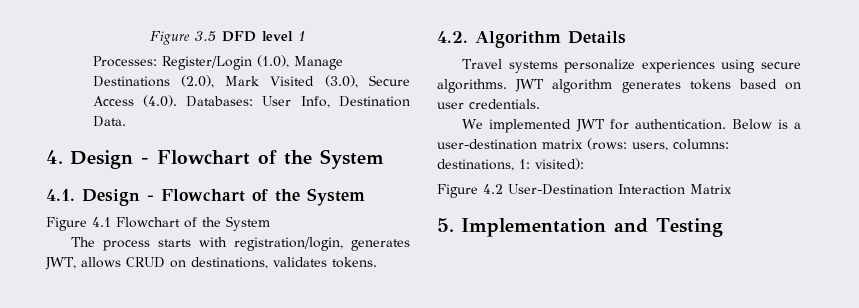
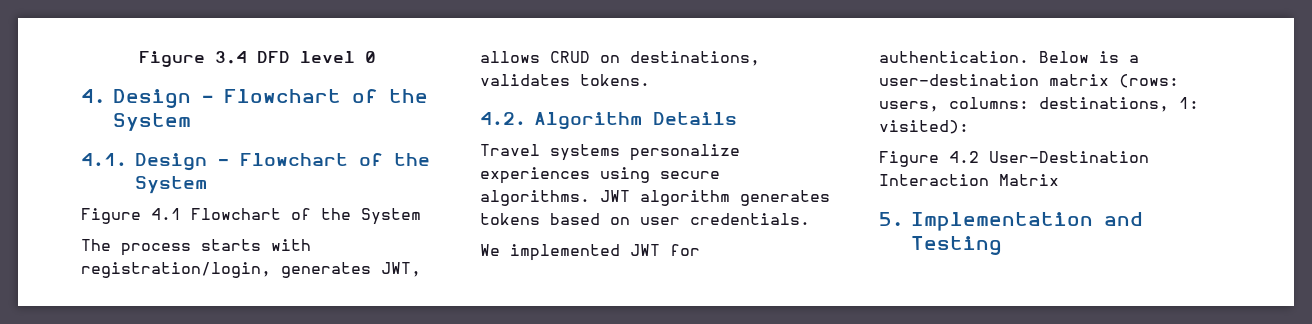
[150,31,216,45] Figure 3.5 -> [138,51,247,67] Figure 3.4
[298,31,306,41] [92,55,343,70] [92,75,410,88] [92,95,411,108] [92,116,126,127] 1 // Processes: Register/Login (1.0), Manage Destinations (2.0), Mark Visited (3.0), Secure Access (4.0). Databases: User Info, Destination Data. -> [364,51,376,63] 0

